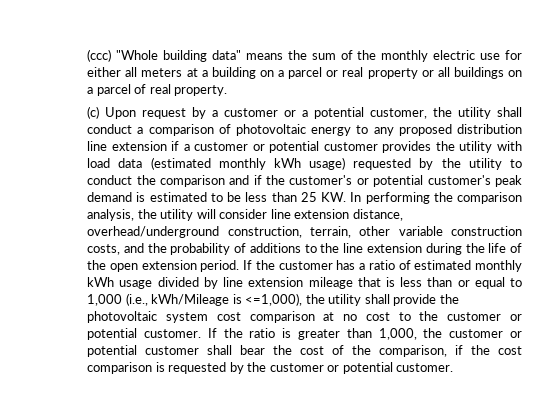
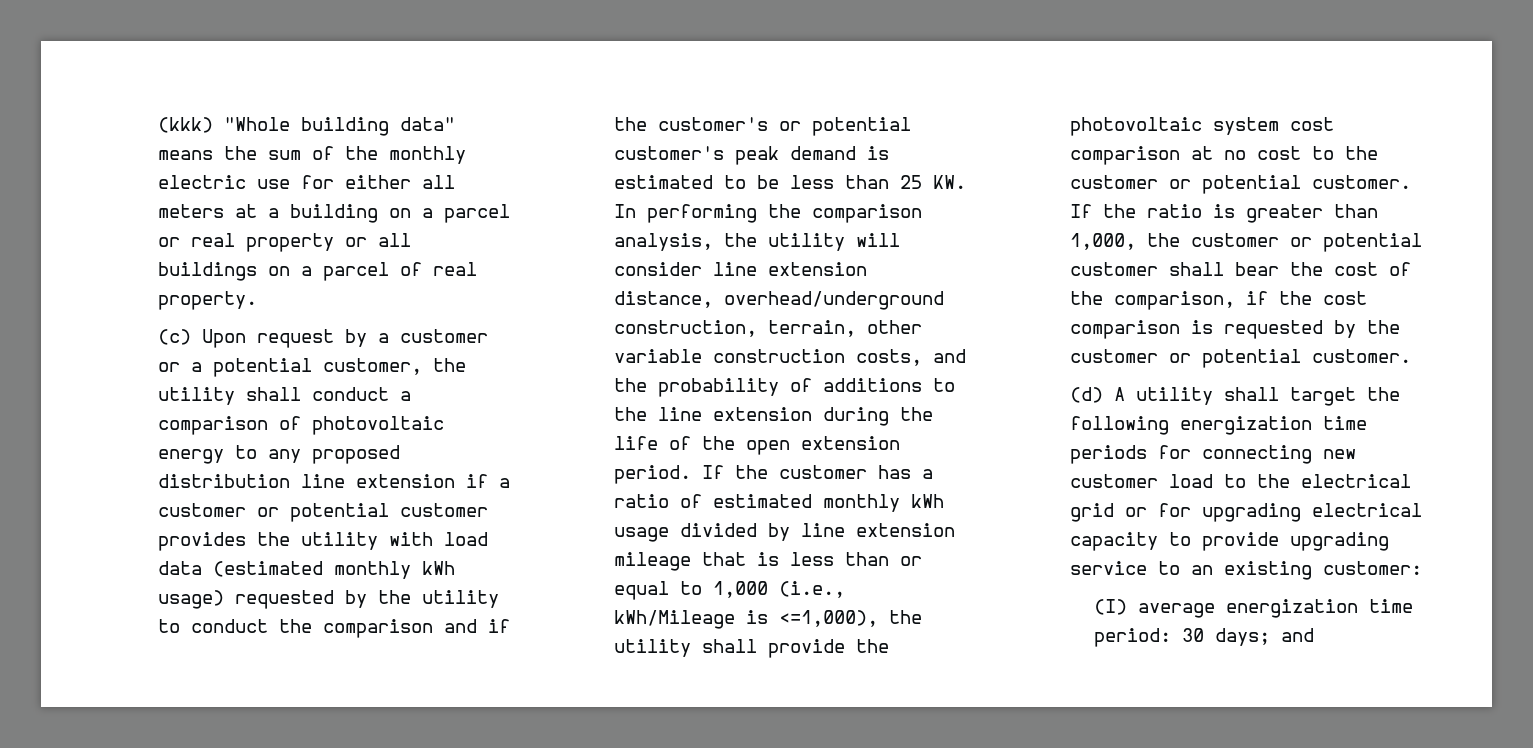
[87,49,112,62] (ccc) -> [157,117,213,133] (kkk)
(454, 367) none -> [1069,387,1400,406] [1069,416,1367,435] [1069,445,1356,464] [1069,474,1411,488] [1069,503,1422,522] [1069,532,1389,551] [1069,561,1422,580] [1094,599,1414,618] [1094,628,1315,647] // (d) A utility shall target the following energization time periods for connecting new customer load to the electrical grid or for upgrading electrical capacity to provide upgrading service to an existing customer: // (I) average energization time period: 30 days; and

